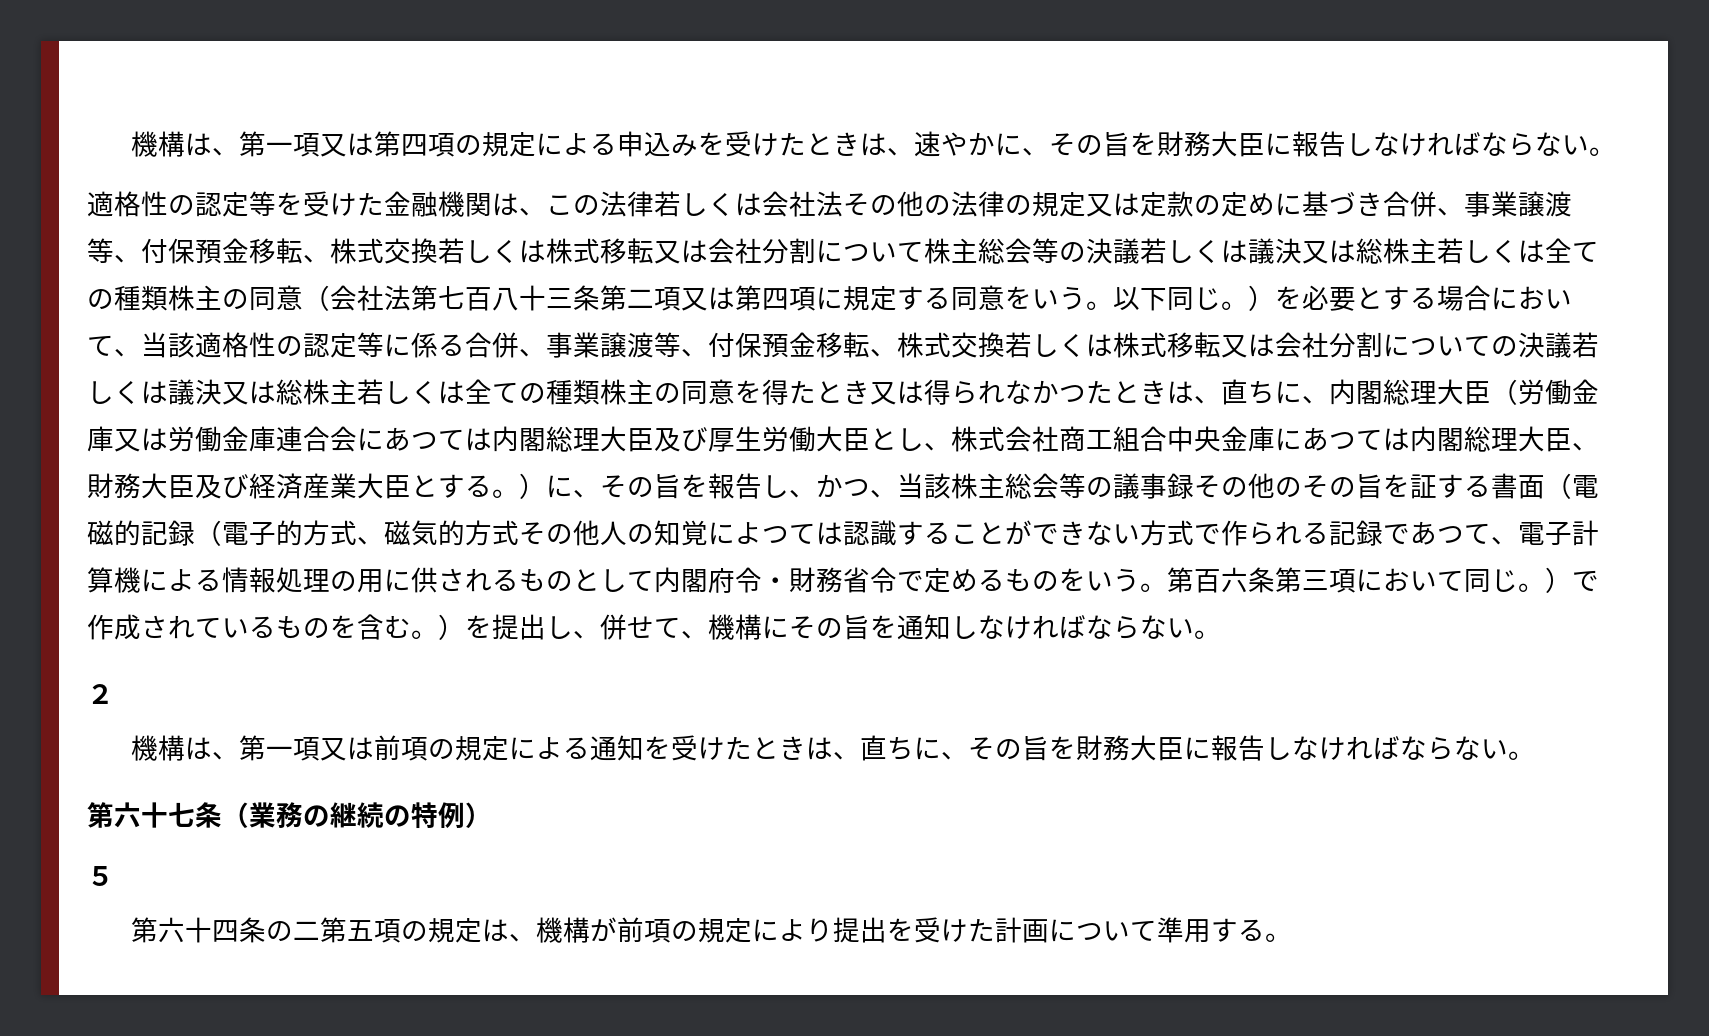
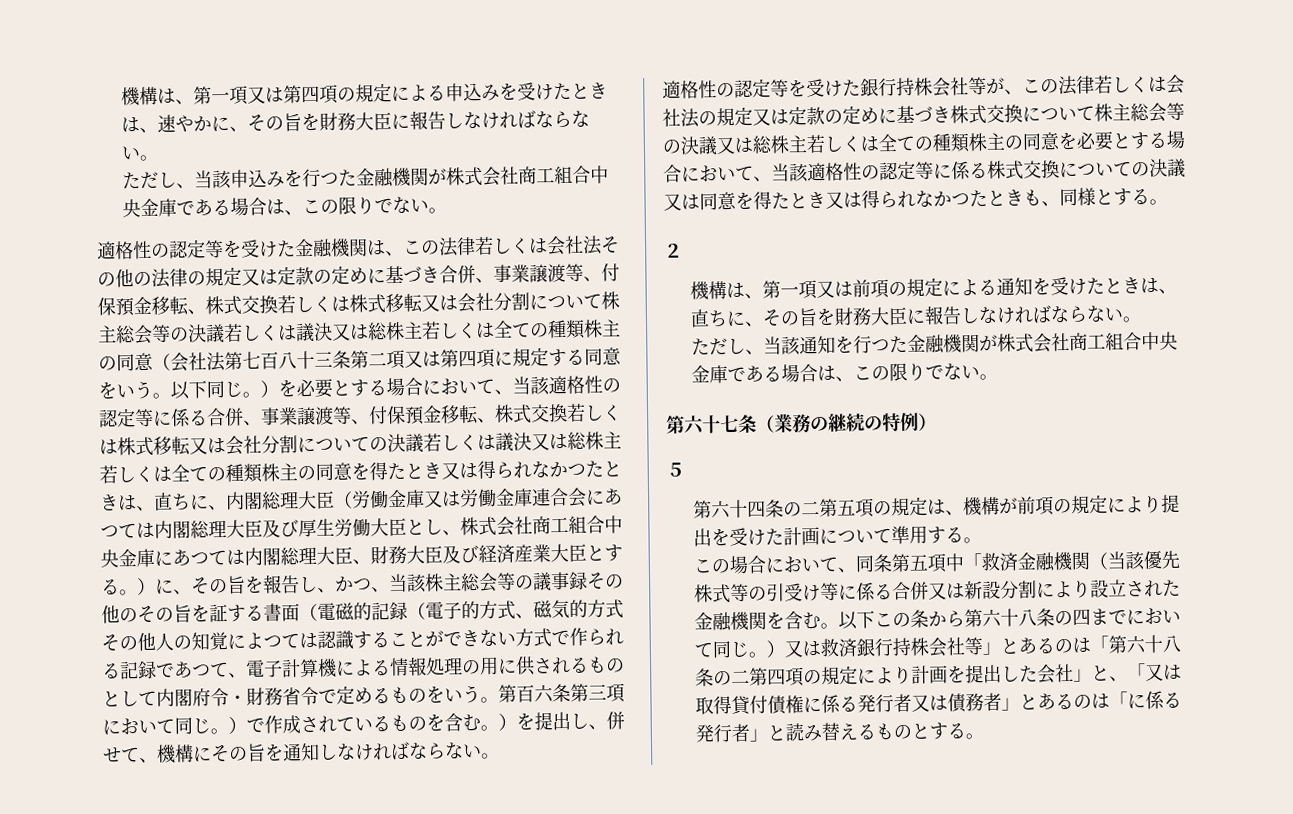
(1617, 151) none -> [121,165,609,190] [121,196,447,218] // ただし、当該申込みを行つた金融機関が株式会社商工組合中央金庫である場合は、この限りでない。
(1221, 634) none -> [662,74,1185,99] [662,102,1185,128] [662,130,1185,156] [663,158,1186,183] [663,187,1168,211] // 適格性の認定等を受けた銀行持株会社等が、この法律若しくは会社法の規定又は定款の定めに基づき株式交換について株主総会等の決議又は総株主若しくは全ての種類株主の同意を必要とする場合において、当該適格性の認定等に係る株式交換についての決議又は同意を得たとき又は得られなかつたときも、同様とする。
(1536, 755) none -> [690,331,1178,356] [690,362,998,384] // ただし、当該通知を行つた金融機関が株式会社商工組合中央金庫である場合は、この限りでない。
(1293, 937) none -> [692,550,1180,575] [693,579,1181,604] [693,607,1181,632] [693,634,1181,659] [694,663,1182,687] [694,690,1182,716] [694,722,984,743] // この場合において、同条第五項中「救済金融機関（当該優先株式等の引受け等に係る合併又は新設分割により設立された金融機関を含む。以下この条から第六十八条の四までにおいて同じ。）又は救済銀行持株会社等」とあるのは「第六十八条の二第四項の規定により計画を提出した会社」と、「又は取得貸付債権に係る発行者又は債務者」とあるのは「に係る発行者」と読み替えるものとする。

